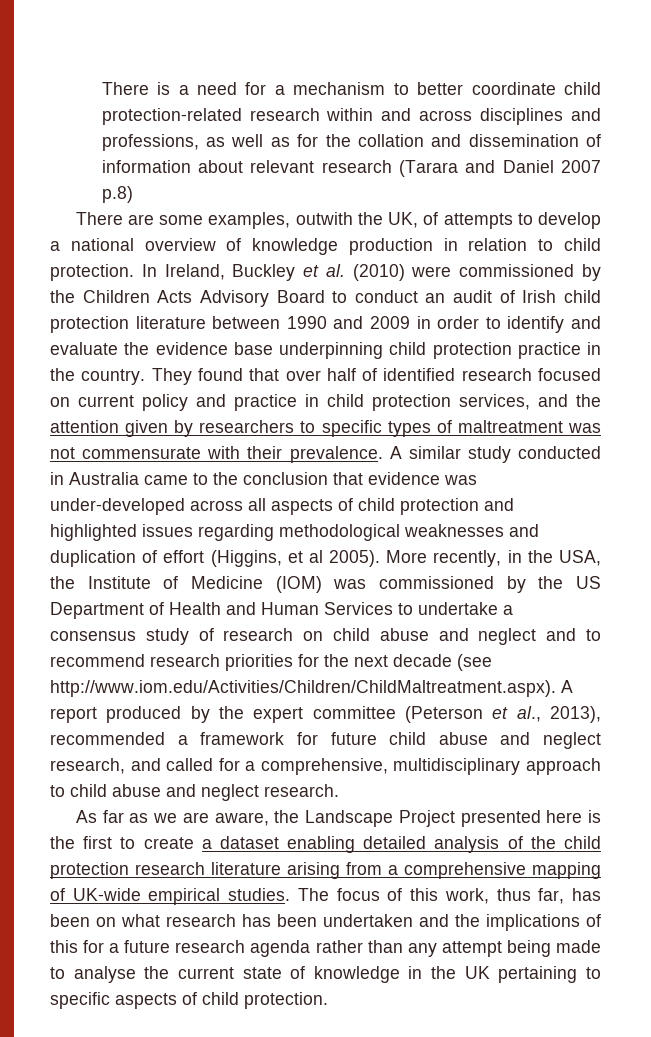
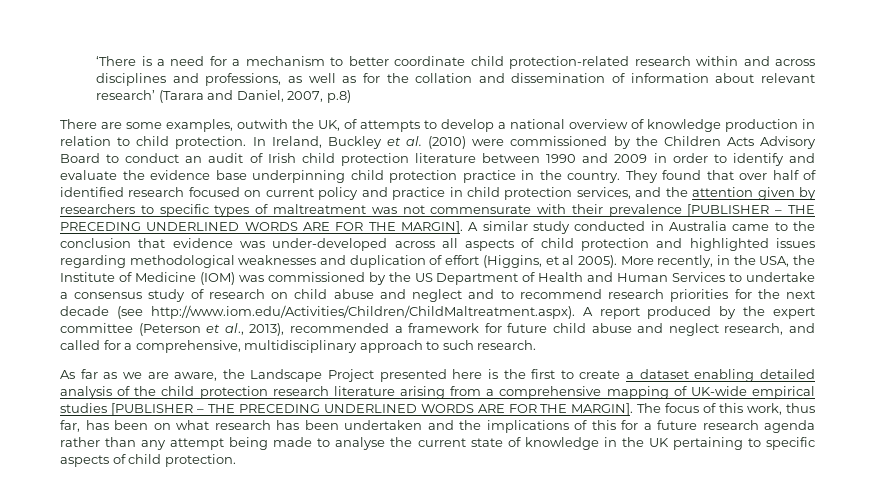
[101,82,149,95] There -> [96,56,137,66] ‘There
[321,160,392,173] research -> [96,90,156,100] research’
[502,160,601,173] Daniel 2007 -> [236,90,324,102] Daniel, 2007,
[289,446,383,463] prevalence. -> [608,204,816,217] [60,221,463,234] prevalence [PUBLISHER – THE PRECEDING UNDERLINED WORDS ARE FOR THE MARGIN].
[70,784,259,801] child abuse and neglect -> [442,340,474,350] such
[228,888,291,901] studies. -> [60,403,634,416] studies [PUBLISHER – THE PRECEDING UNDERLINED WORDS ARE FOR THE MARGIN].

